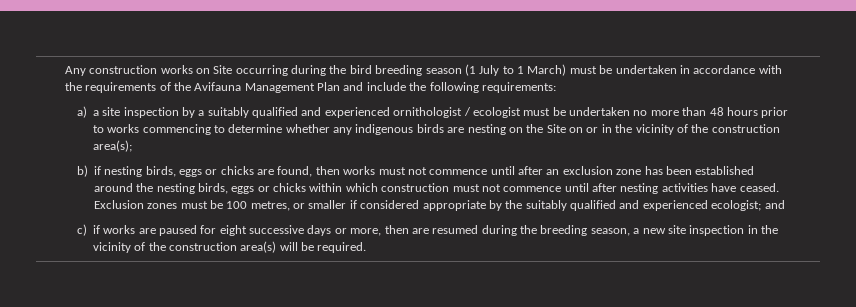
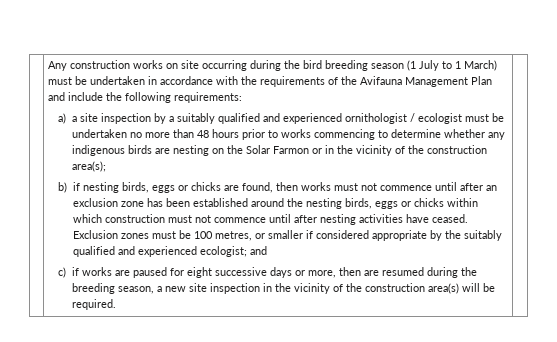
[213,65,233,74] Site -> [180,60,199,69] site
[546,124,584,133] Site on -> [245,145,309,154] Solar Farmon

